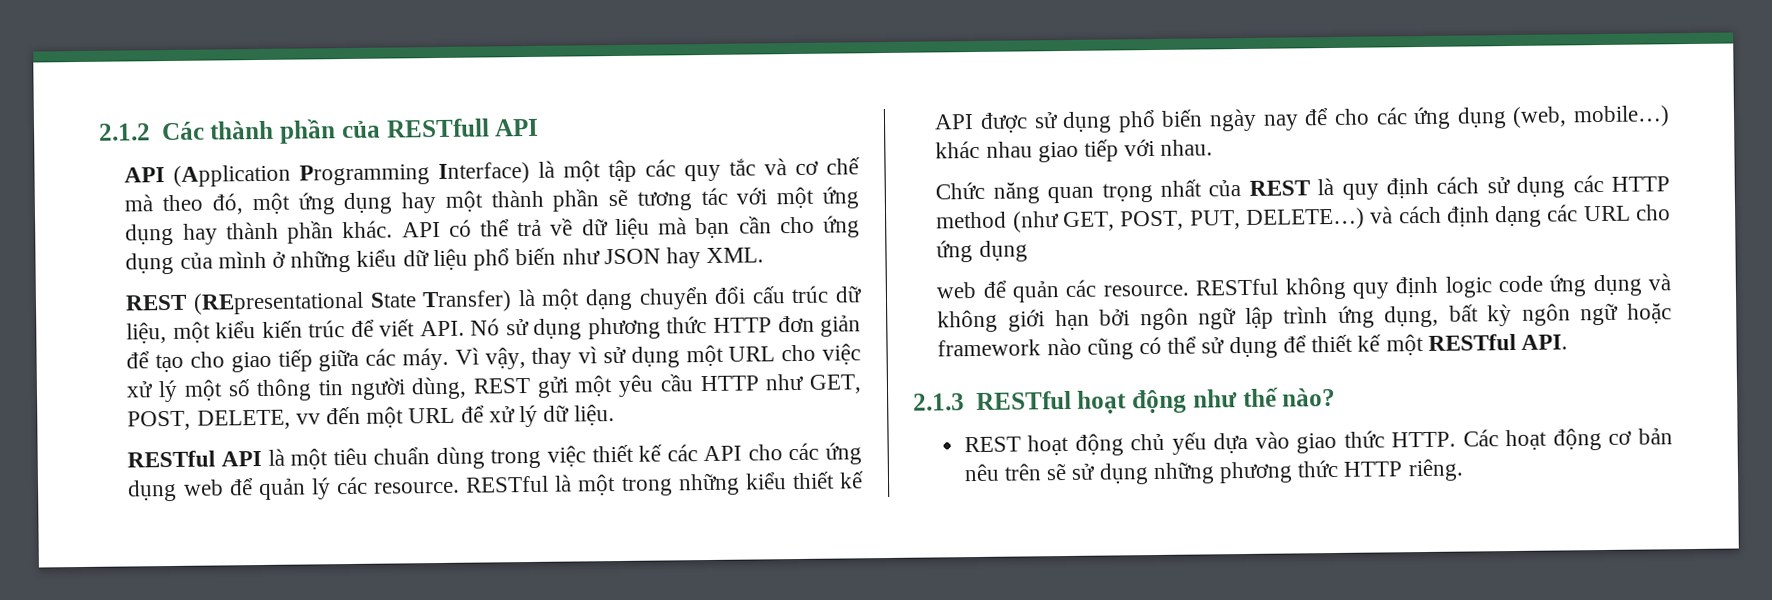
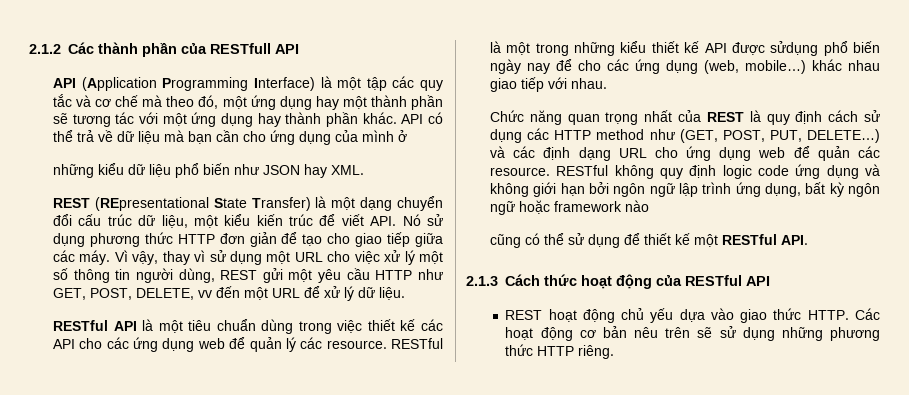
(287, 259) none -> (408, 136) //
[1033,111,1113,134] sử dụng -> [770,41,819,56] sửdụng
[1012,211,1116,233] (như GET, -> [649,129,718,143] như (GET,
[1397,205,1442,224] cách -> [513,146,536,158] các
[1546,204,1579,222] các -> (611, 154) none
(1028, 251) // -> (752, 154) none
(1082, 346) none -> (650, 206) //
[975,387,1337,414] RESTful hoạt động như thế nào? -> [505,274,770,289] Cách thức hoạt động của RESTful API

